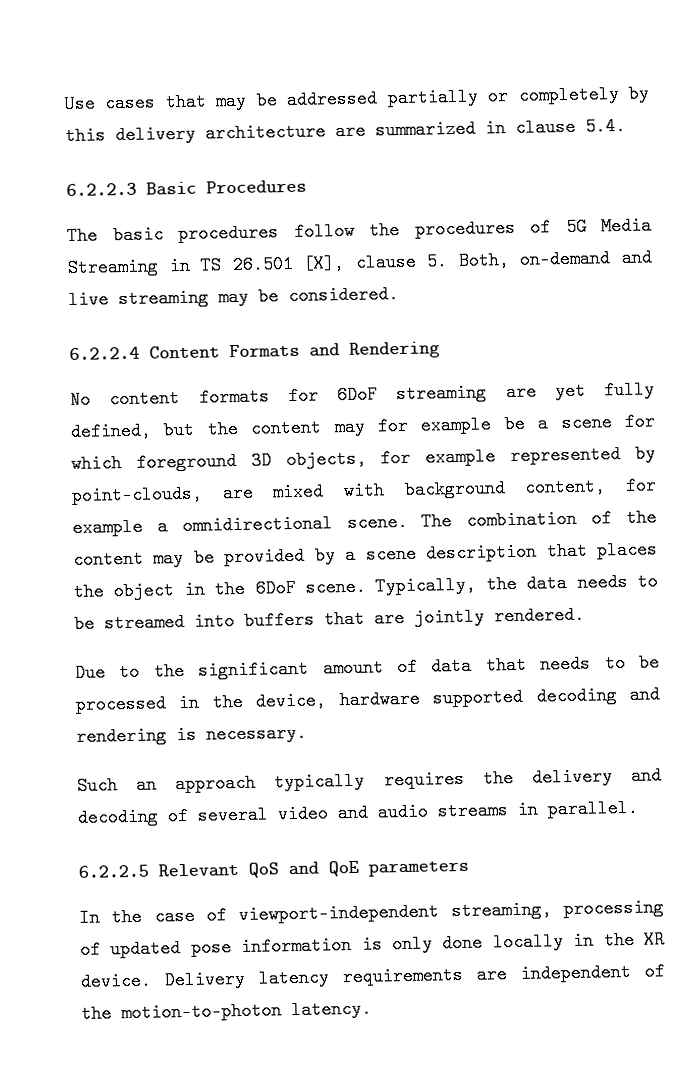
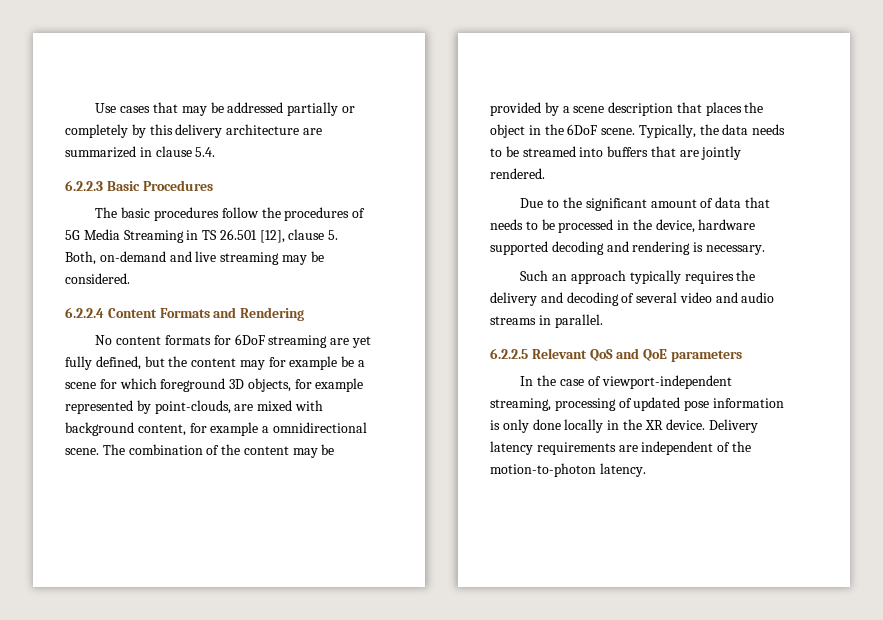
[303,253,346,273] [X], -> [259,230,285,243] [12],

